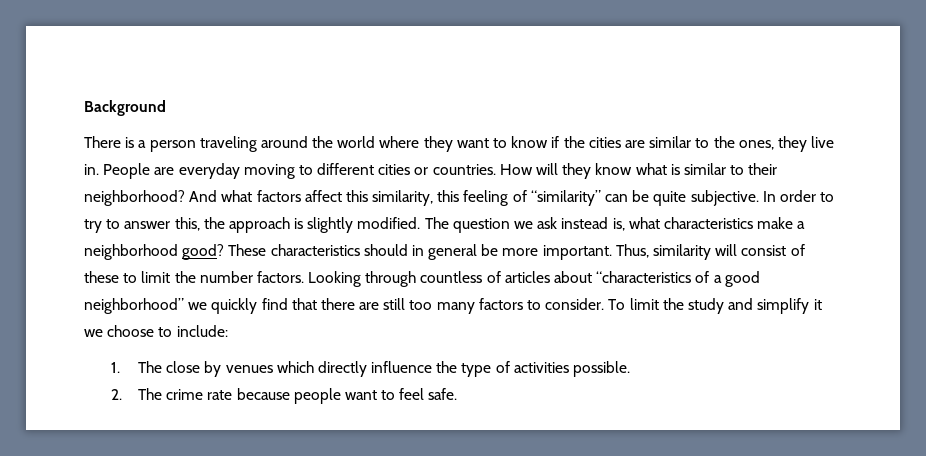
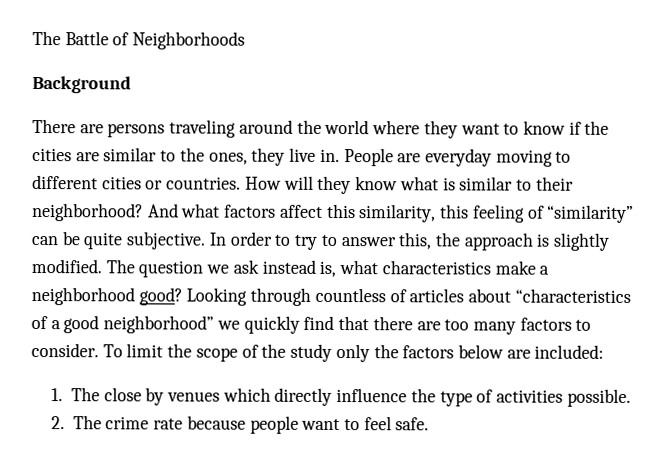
(84, 108) none -> [32,30,246,50] The Battle of Neighborhoods //
[125,137,196,152] is a person -> [79,123,166,138] are persons
[228,244,805,260] [84,271,304,283] These characteristics should in general be more important. Thus, similarity will consist of these to limit the number factors. -> (183, 296) none
[383,298,406,310] still -> (441, 326) none
[687,298,822,314] [84,325,228,337] study and simplify it we choose to include: -> [195,343,605,363] scope of the study only the factors below are included:

